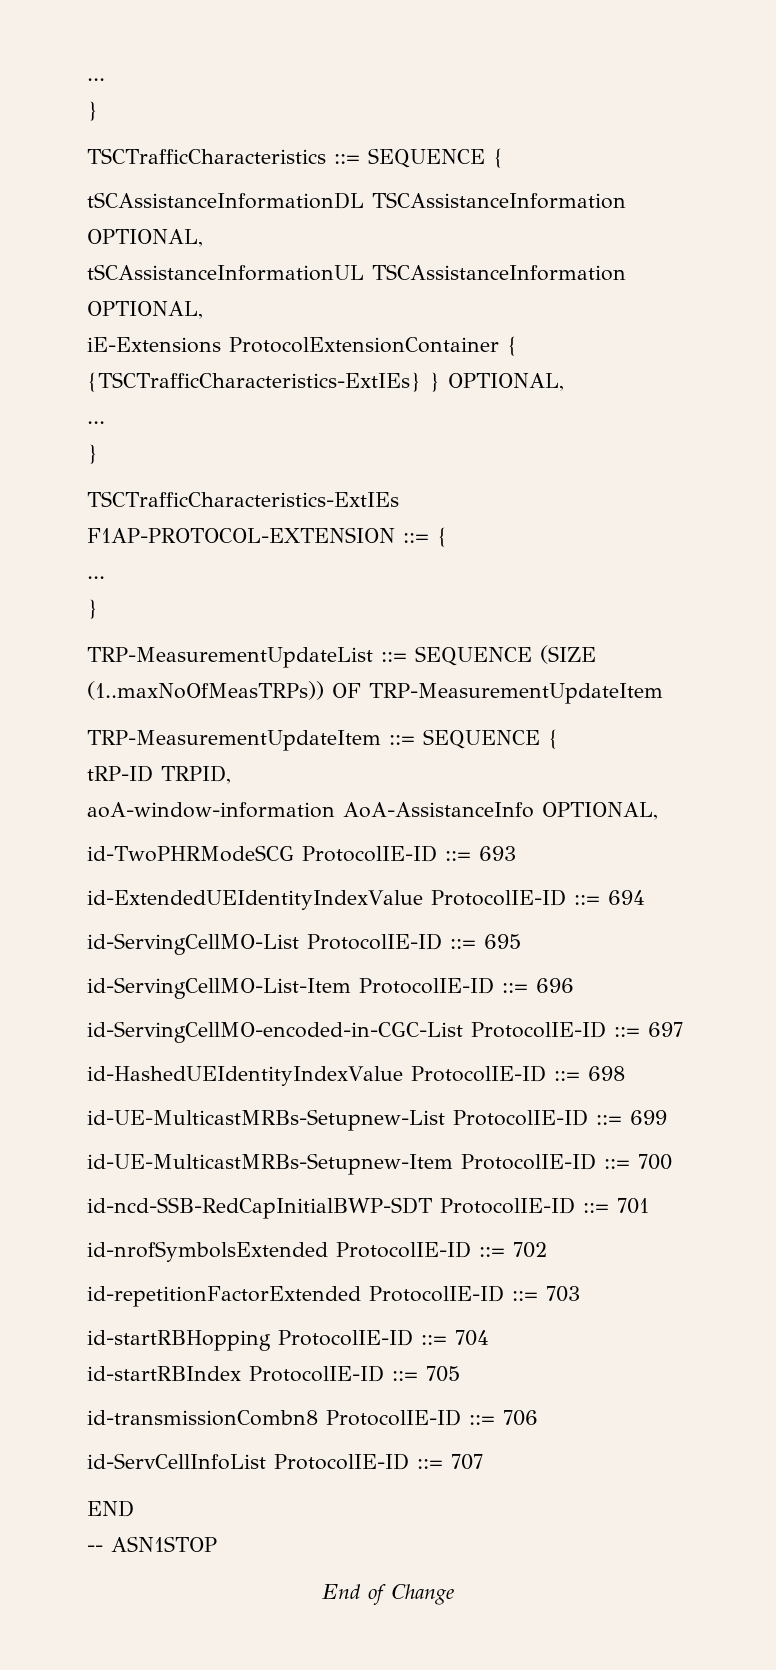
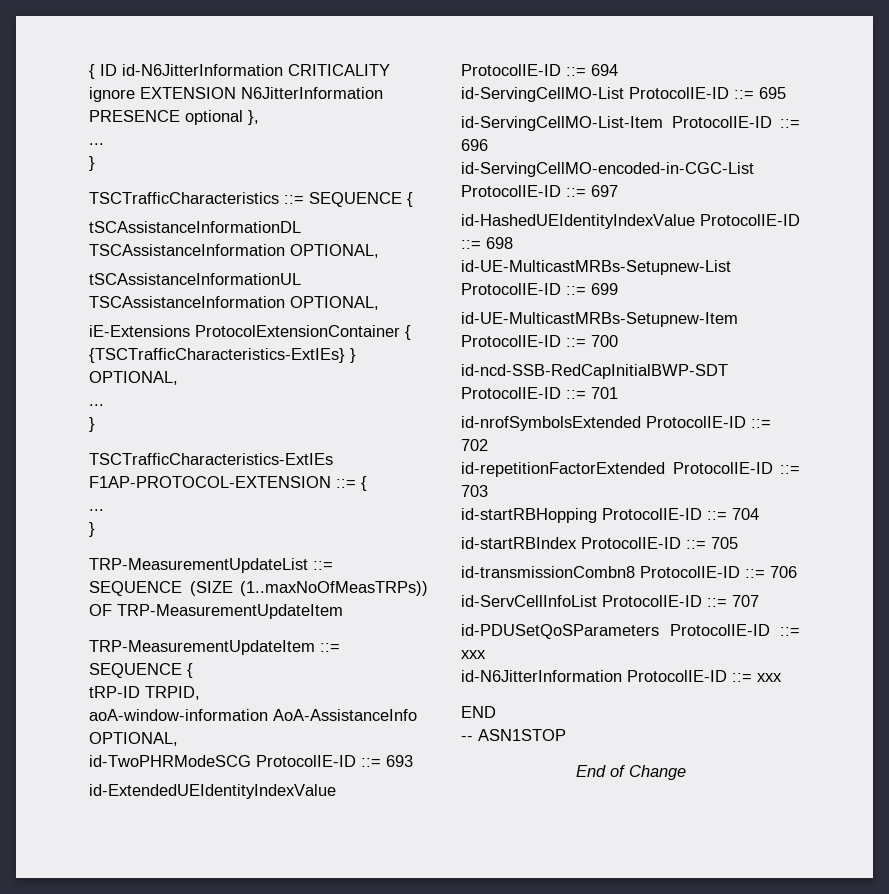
(87, 79) none -> [89,64,390,79] [89,87,383,102] [89,110,259,125] { ID id-N6JitterInformation CRITICALITY ignore EXTENSION N6JitterInformation PRESENCE optional }, //
(483, 1462) none -> [461,624,800,639] [461,650,486,659] [461,670,782,682] // id-PDUSetQoSParameters ProtocolIE-ID ::= xxx // id-N6JitterInformation ProtocolIE-ID ::= xxx

